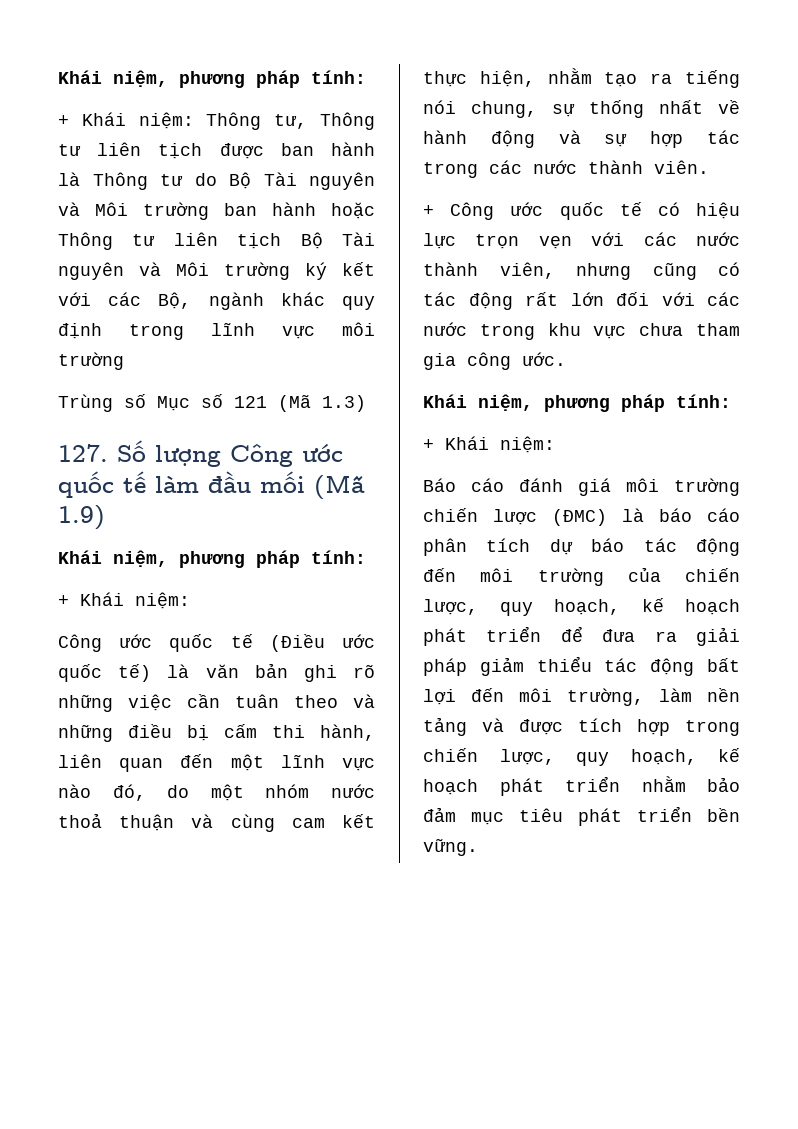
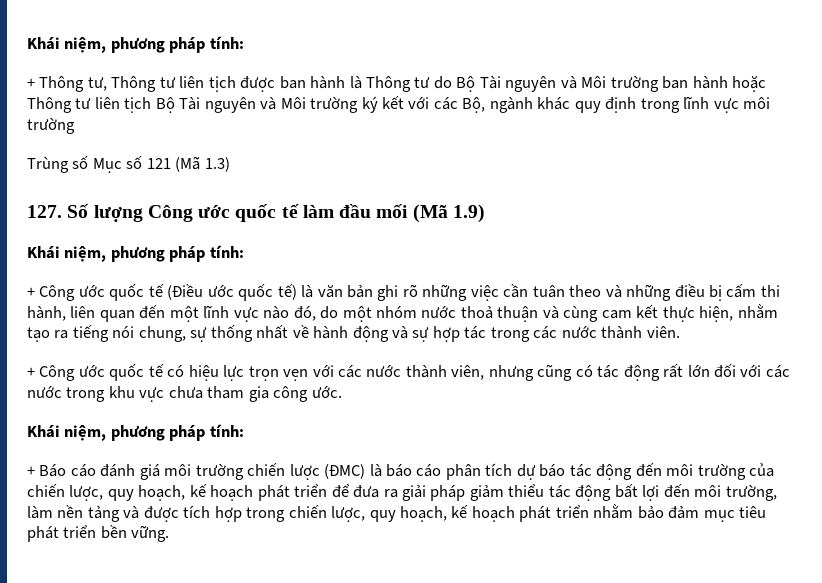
[58,70,366,88] [58,112,194,129] Khái niệm, phương pháp tính: // + Khái niệm: -> [27,36,244,53] [27,78,35,88] Khái niệm, phương pháp tính: // +
[80,592,190,609] Khái niệm: // -> (35, 292) none
[445,436,555,453] Khái niệm: // -> (35, 471) none

